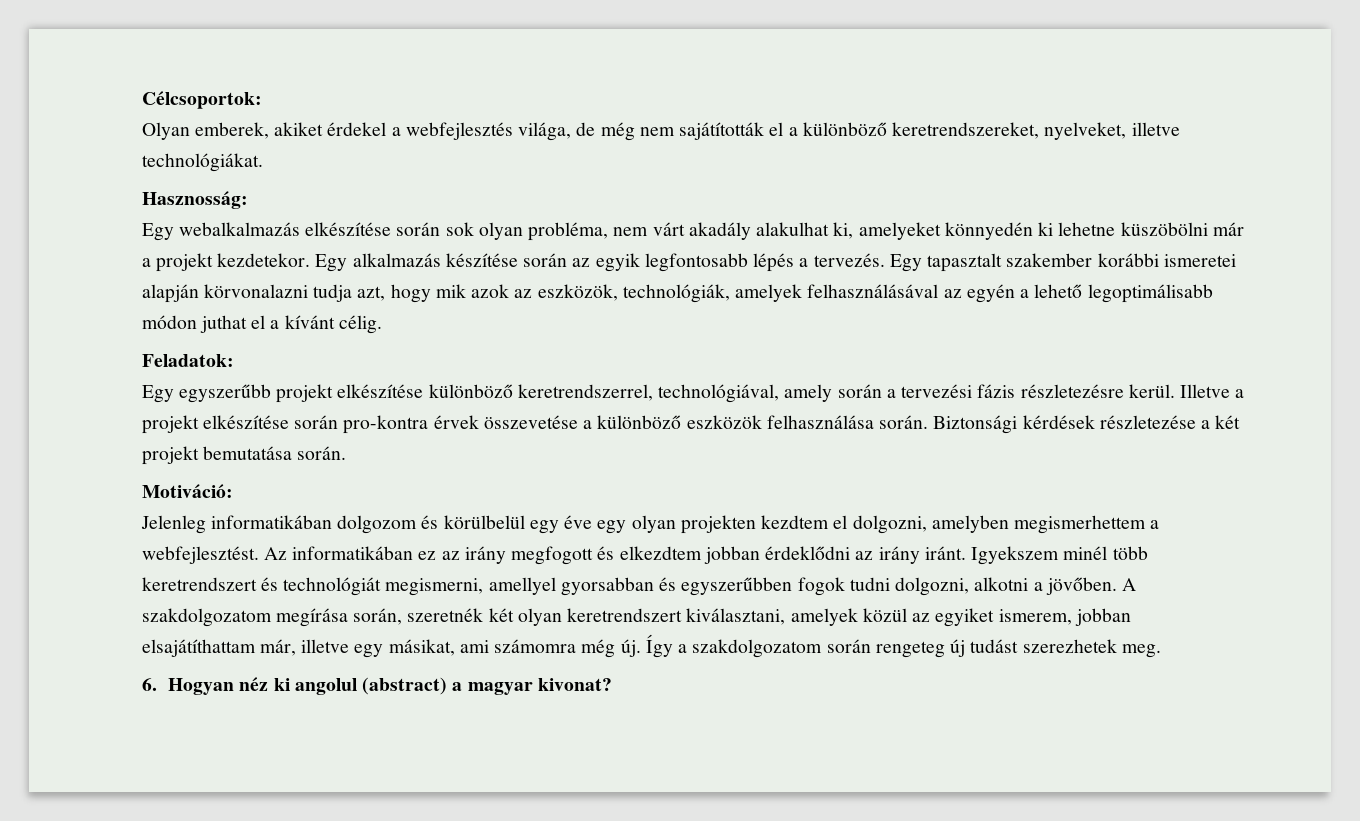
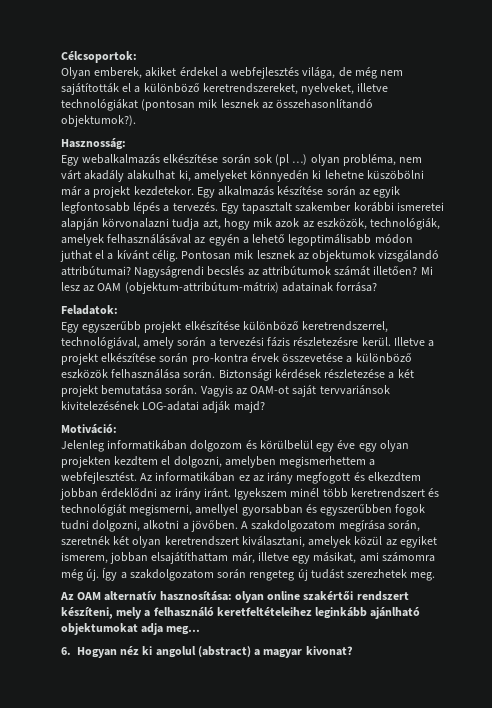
[141,153,263,172] technológiákat. -> [60,99,374,111] [60,115,136,127] technológiákat (pontosan mik lesznek az összehasonlítandó objektumok?).
(474, 229) none -> [275,154,308,166] (pl …)
(382, 324) none -> [181,250,440,262] [60,266,433,278] [60,282,378,294] Pontosan mik lesznek az objektumok vizsgálandó attribútumai? Nagyságrendi becslés az attribútumok számát illetően? Mi lesz az OAM (objektum-attribútum-mátrix) adatainak forrása?
(347, 453) none -> [200,385,390,397] [60,401,265,413] Vagyis az OAM-ot saját tervvariánsok kivitelezésének LOG-adatai adják majd?
(1162, 651) none -> [59,591,409,603] [60,607,421,619] [60,623,201,635] // Az OAM alternatív hasznosítása: olyan online szakértői rendszert készíteni, mely a felhasználó keretfeltételeihez leginkább ajánlható objektumokat adja meg…

